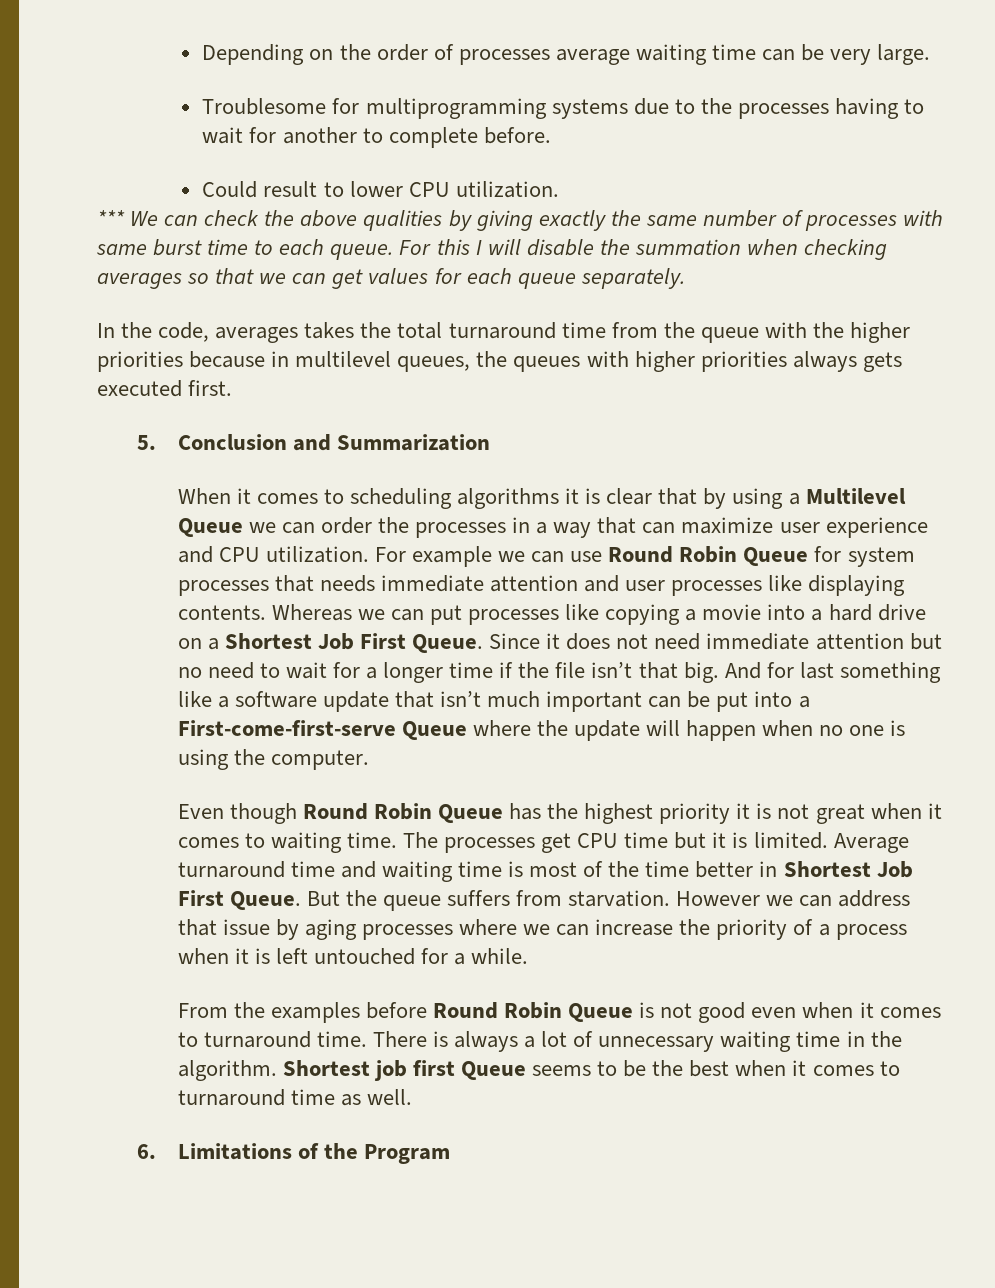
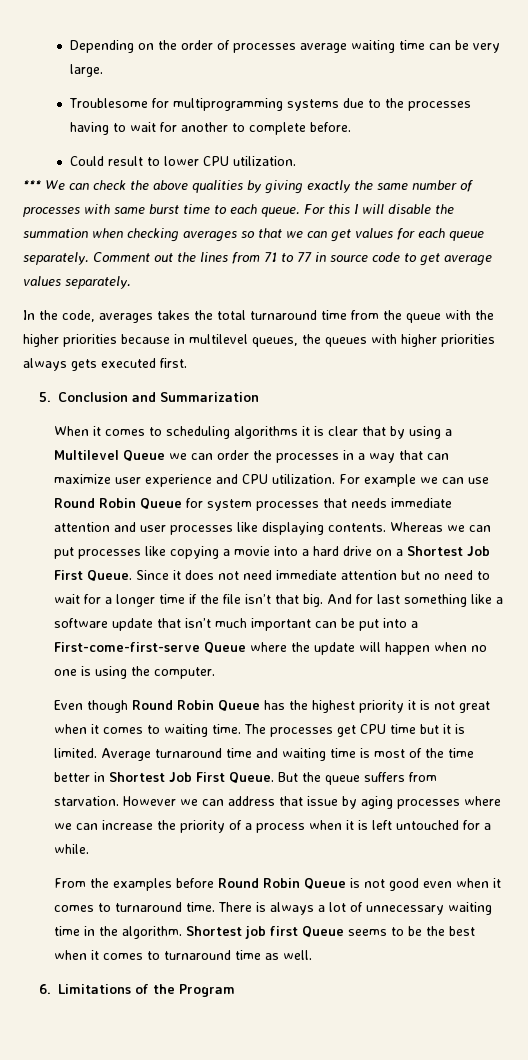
(685, 278) none -> [93,252,492,266] [23,276,131,289] Comment out the lines from 71 to 77 in source code to get average values separately.

